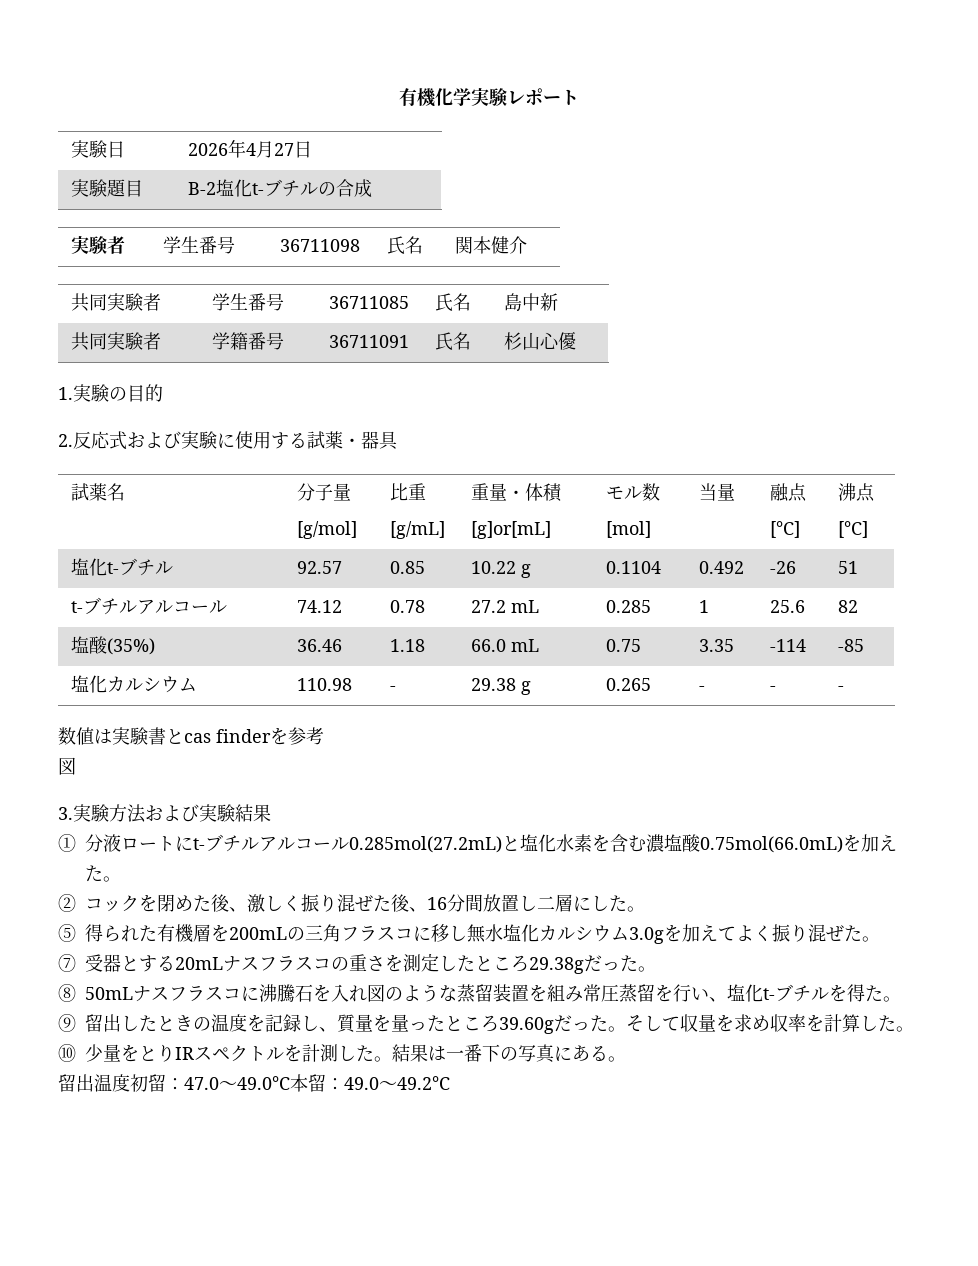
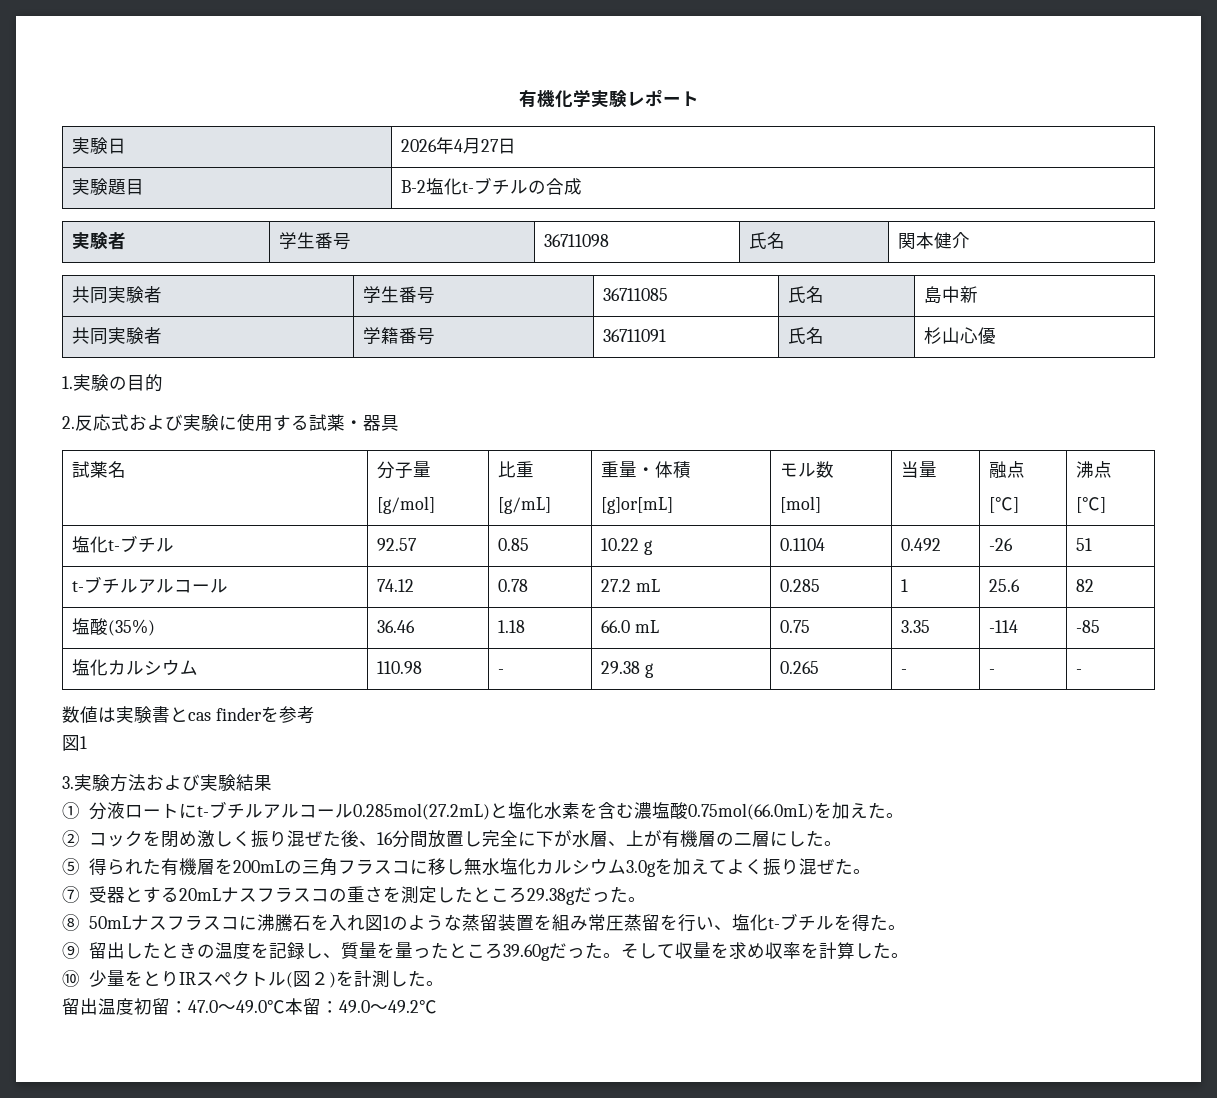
(76, 766) none -> [80,736,87,749] 1
[193,894,247,912] た後、 -> (197, 839) none
(537, 903) none -> [481,830,734,848] 完全に下が水層、上が有機層の
(385, 993) none -> [382,916,390,929] 1
(284, 1053) none -> [285,971,336,988] (図２)
[392,1044,626,1063] 結果は一番下の写真にある。 -> (444, 983) none

